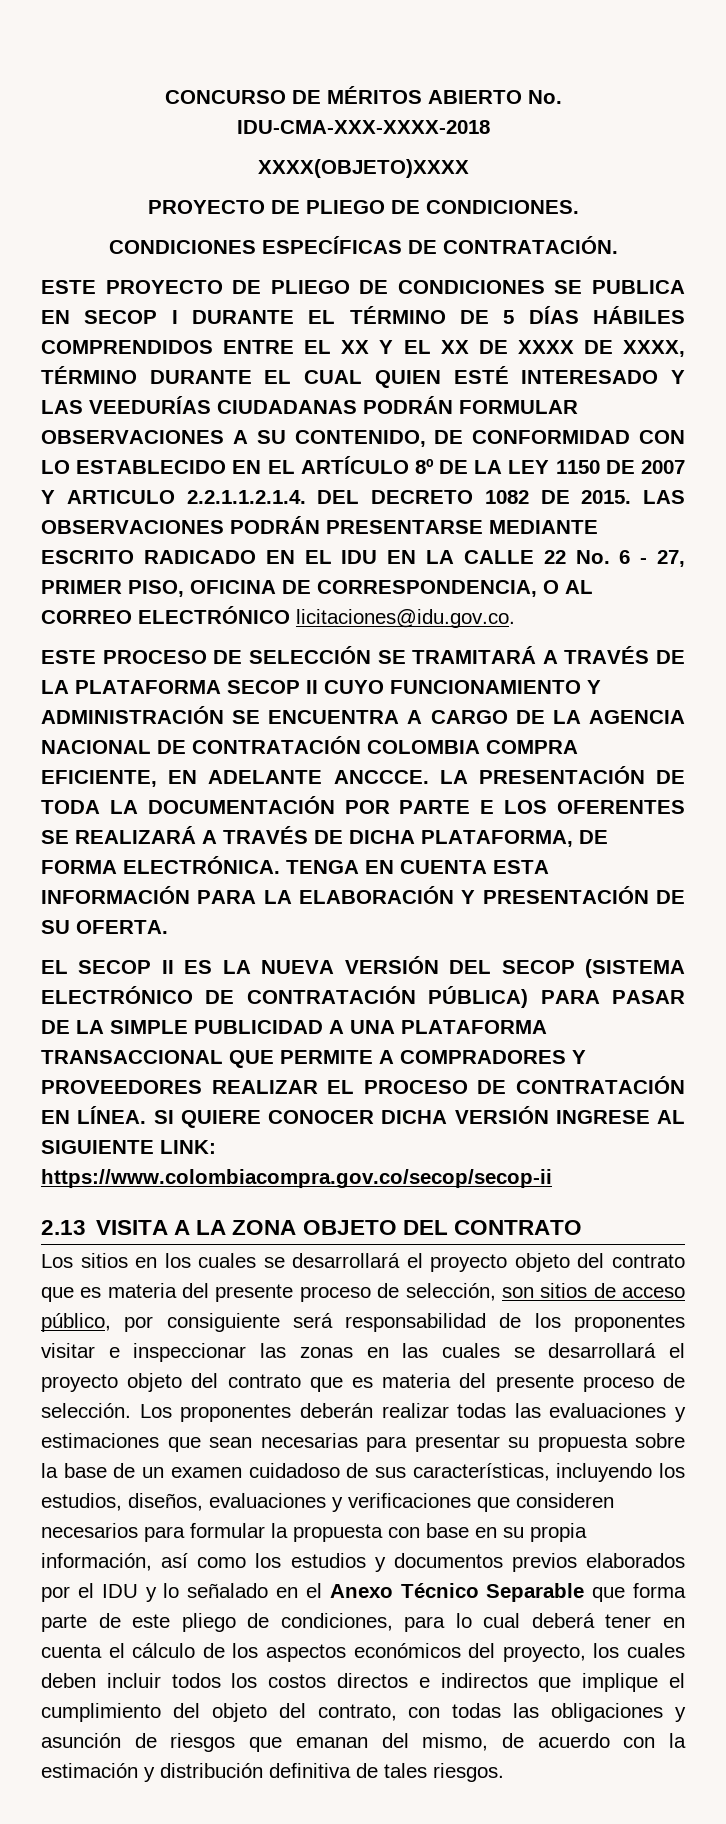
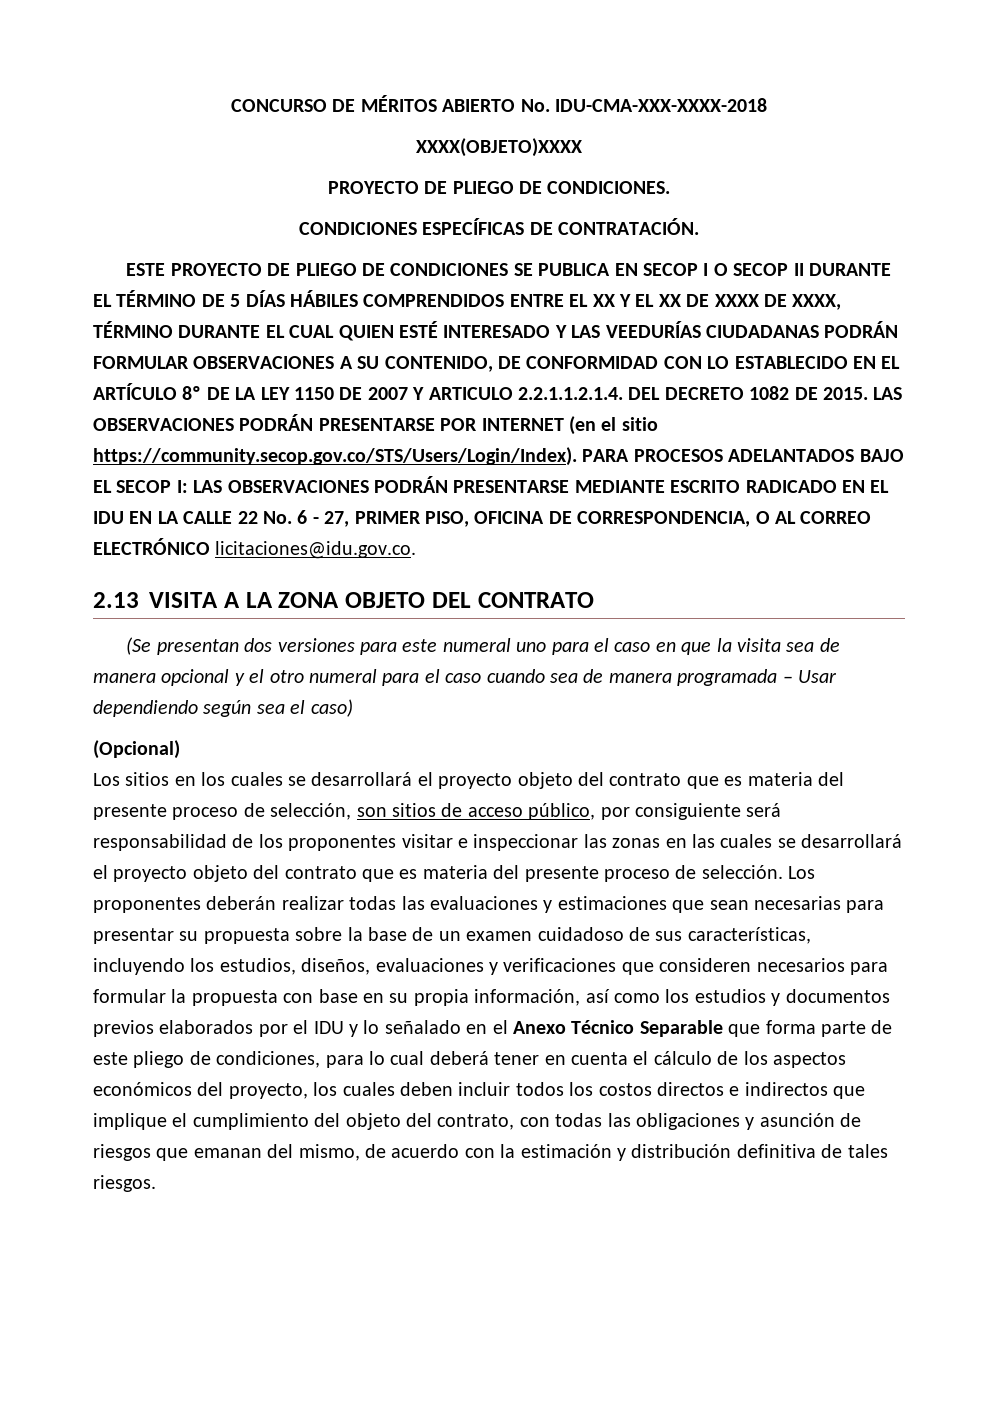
(178, 317) none -> [713,263,804,276] O SECOP II
(483, 527) none -> [440,416,658,435] [93,447,904,466] [93,476,570,493] POR INTERNET (en el sitio https://community.secop.gov.co/STS/Users/Login/Index). PARA PROCESOS ADELANTADOS BAJO EL SECOP I: LAS OBSERVACIONES PODRÁN PRESENTARSE
[41,646,685,664] [41,680,601,694] [41,706,685,724] [41,736,578,754] [41,766,686,787] [41,796,685,814] [41,826,608,847] [41,856,549,874] [41,886,685,904] [41,920,168,934] [41,956,686,978] [41,986,685,1008] [41,1020,547,1034] [41,1050,586,1068] [41,1076,686,1094] [41,1106,685,1128] [41,1140,216,1154] [41,1169,552,1188] // ESTE PROCESO DE SELECCIÓN SE TRAMITARÁ A TRAVÉS DE LA PLATAFORMA SECOP II CUYO FUNCIONAMIENTO Y ADMINISTRACIÓN SE ENCUENTRA A CARGO DE LA AGENCIA NACIONAL DE CONTRATACIÓN COLOMBIA COMPRA EFICIENTE, EN ADELANTE ANCCCE. LA PRESENTACIÓN DE TODA LA DOCUMENTACIÓN POR PARTE E LOS OFERENTES SE REALIZARÁ A TRAVÉS DE DICHA PLATAFORMA, DE FORMA ELECTRÓNICA. TENGA EN CUENTA ESTA INFORMACIÓN PARA LA ELABORACIÓN Y PRESENTACIÓN DE SU OFERTA. // EL SECOP II ES LA NUEVA VERSIÓN DEL SECOP (SISTEMA ELECTRÓNICO DE CONTRATACIÓN PÚBLICA) PARA PASAR DE LA SIMPLE PUBLICIDAD A UNA PLATAFORMA TRANSACCIONAL QUE PERMITE A COMPRADORES Y PROVEEDORES REALIZAR EL PROCESO DE CONTRATACIÓN EN LÍNEA. SI QUIERE CONOCER DICHA VERSIÓN INGRESE AL SIGUIENTE LINK: https://www.colombiacompra.gov.co/secop/secop-ii -> (417, 550) none
(582, 1227) none -> [126,637,840,655] [93,669,837,686] [93,699,353,717] [93,740,180,759] // (Se presentan dos versiones para este numeral uno para el caso en que la visita sea de manera opcional y el otro numeral para el caso cuando sea de manera programada – Usar dependiendo según sea el caso) // (Opcional)

